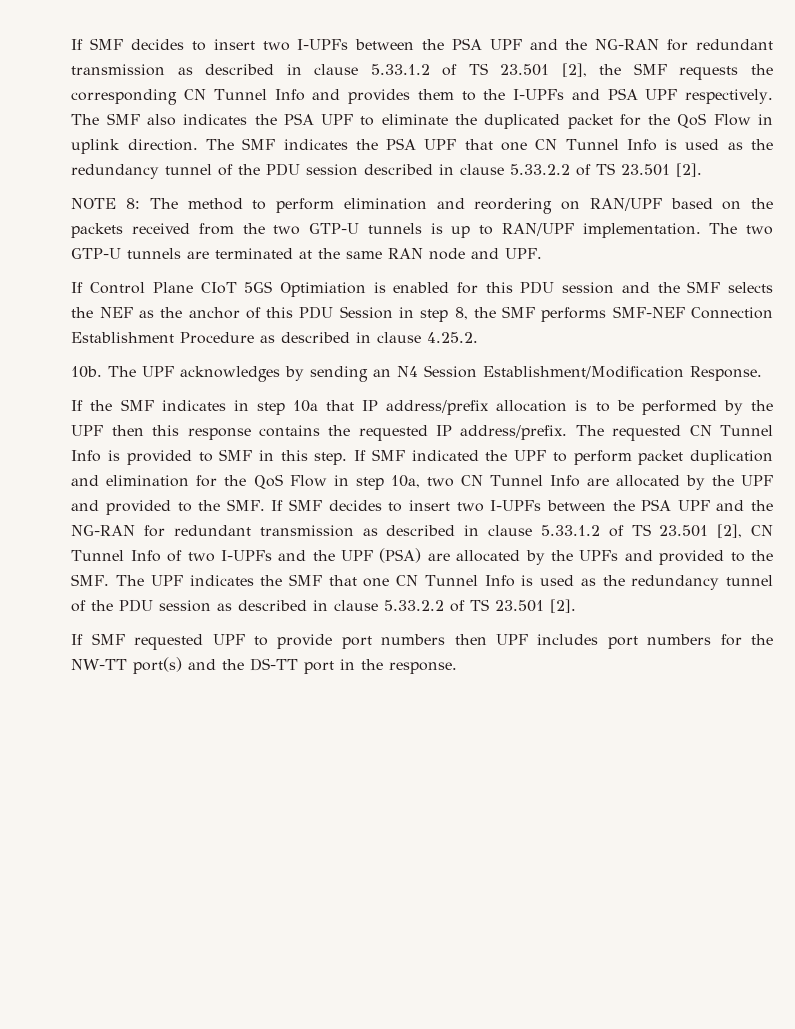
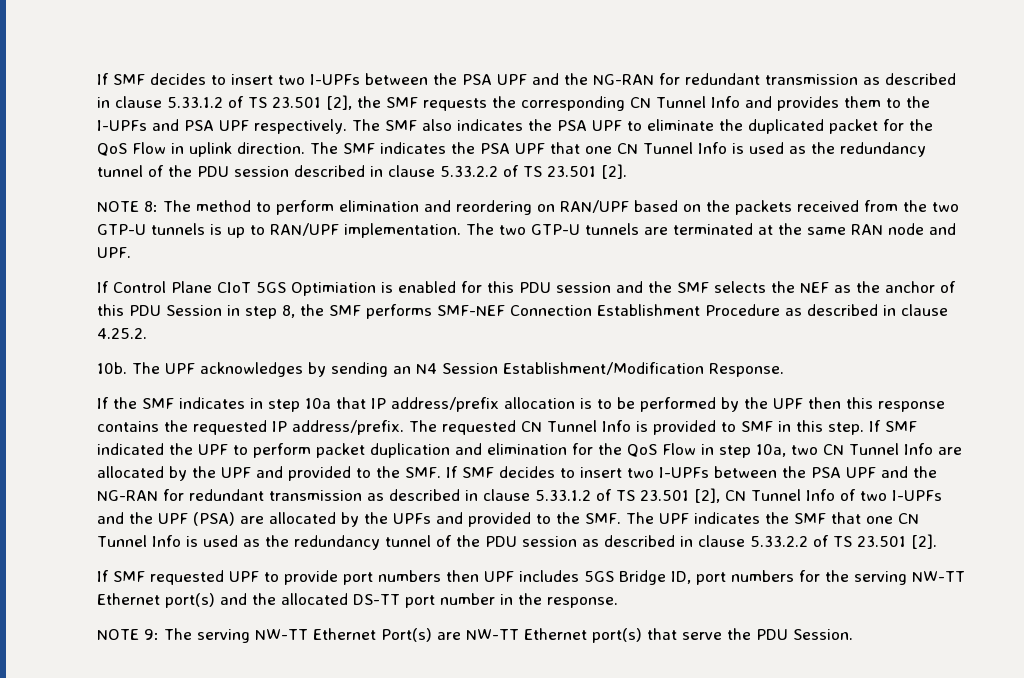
(599, 639) none -> [584,570,692,585] 5GS Bridge ID,
[71,659,128,670] NW-TT -> [854,571,966,585] [97,593,161,605] serving NW-TT Ethernet
(245, 664) none -> [281,593,349,605] allocated
(335, 667) none -> [440,593,496,605] number
(458, 668) none -> [97,628,854,643] // NOTE 9: The serving NW-TT Ethernet Port(s) are NW-TT Ethernet port(s) that serve the PDU Session.

